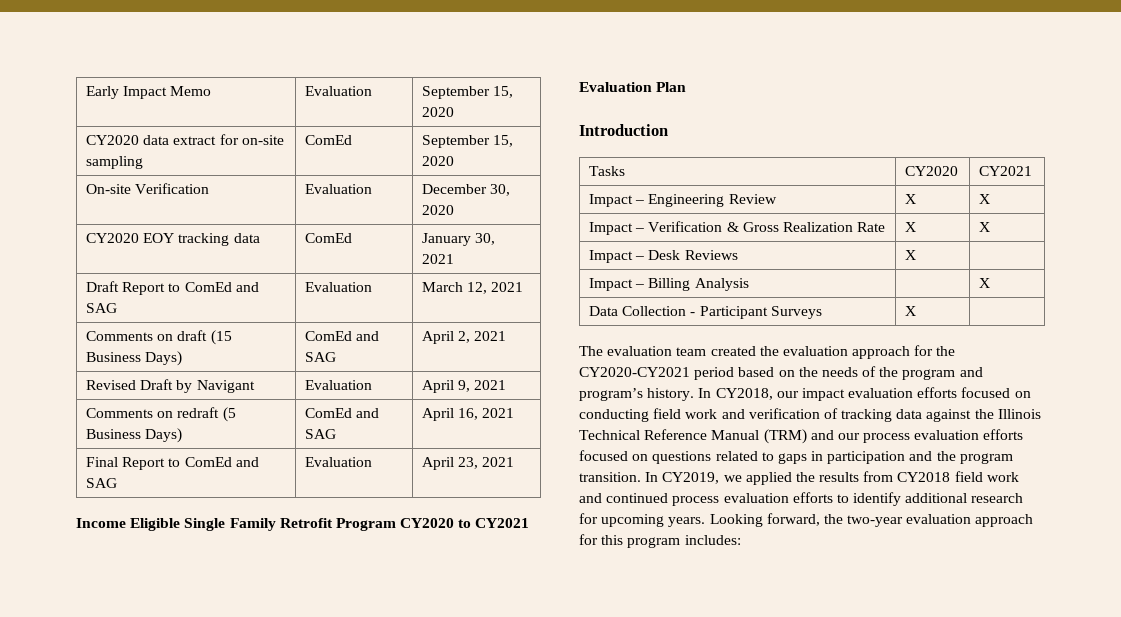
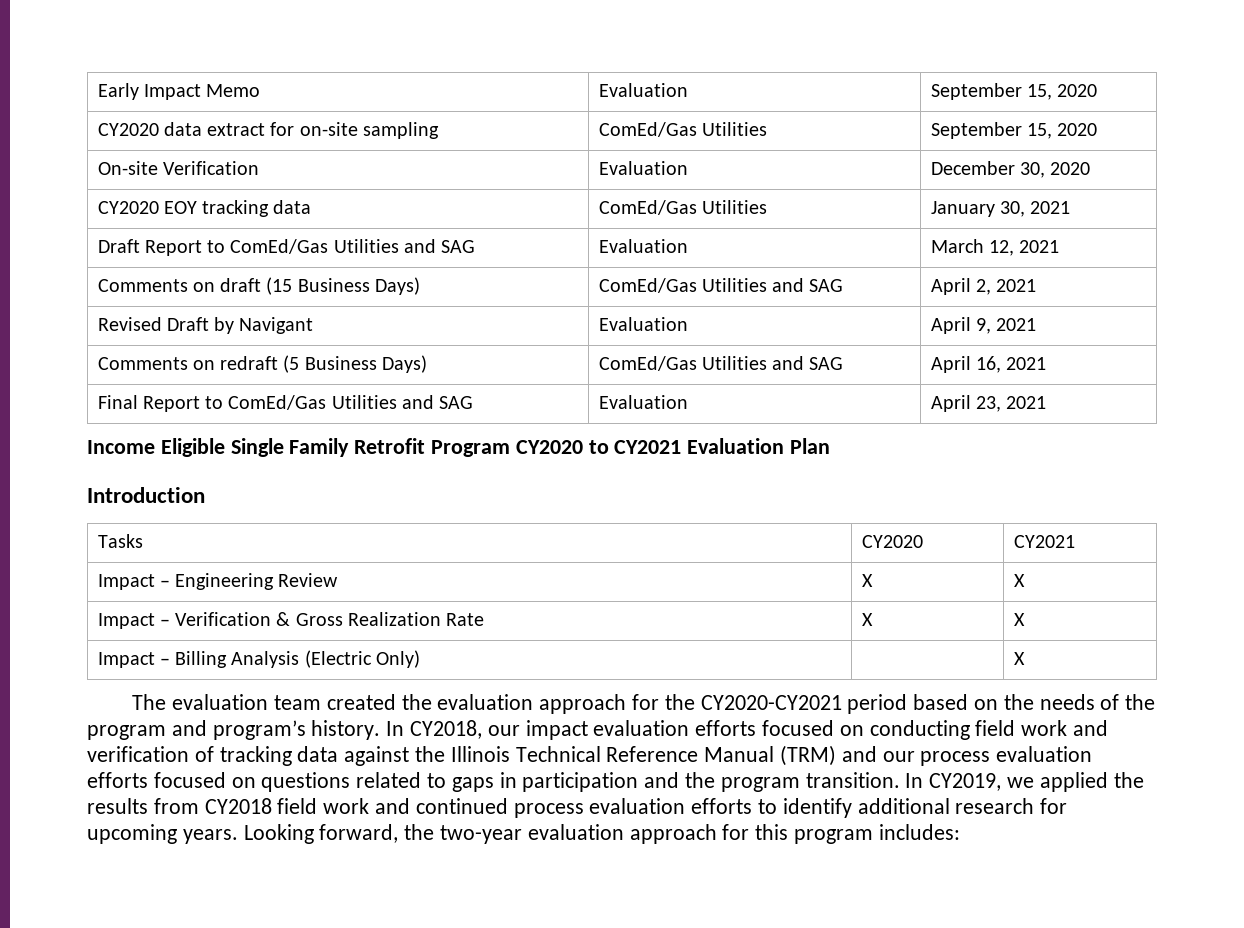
[305,135,353,145] ComEd -> [598,122,767,137] ComEd/Gas Utilities
[305,233,353,243] ComEd -> [598,200,767,215] ComEd/Gas Utilities
[184,282,232,292] ComEd -> [230,239,399,254] ComEd/Gas Utilities
[305,331,353,341] ComEd -> [598,278,767,293] ComEd/Gas Utilities
[305,408,353,418] ComEd -> [598,356,767,371] ComEd/Gas Utilities
[184,457,232,467] ComEd -> [228,395,397,410] ComEd/Gas Utilities
[589,250,738,263] [905,250,917,260] // Impact – Desk Reviews | X | -> (1025, 619) none
[979,278,991,288] [589,306,822,319] [905,306,917,316] | | X // Data Collection - Participant Surveys | X | -> [304,650,420,668] [1013,652,1025,665] (Electric Only) | | X

